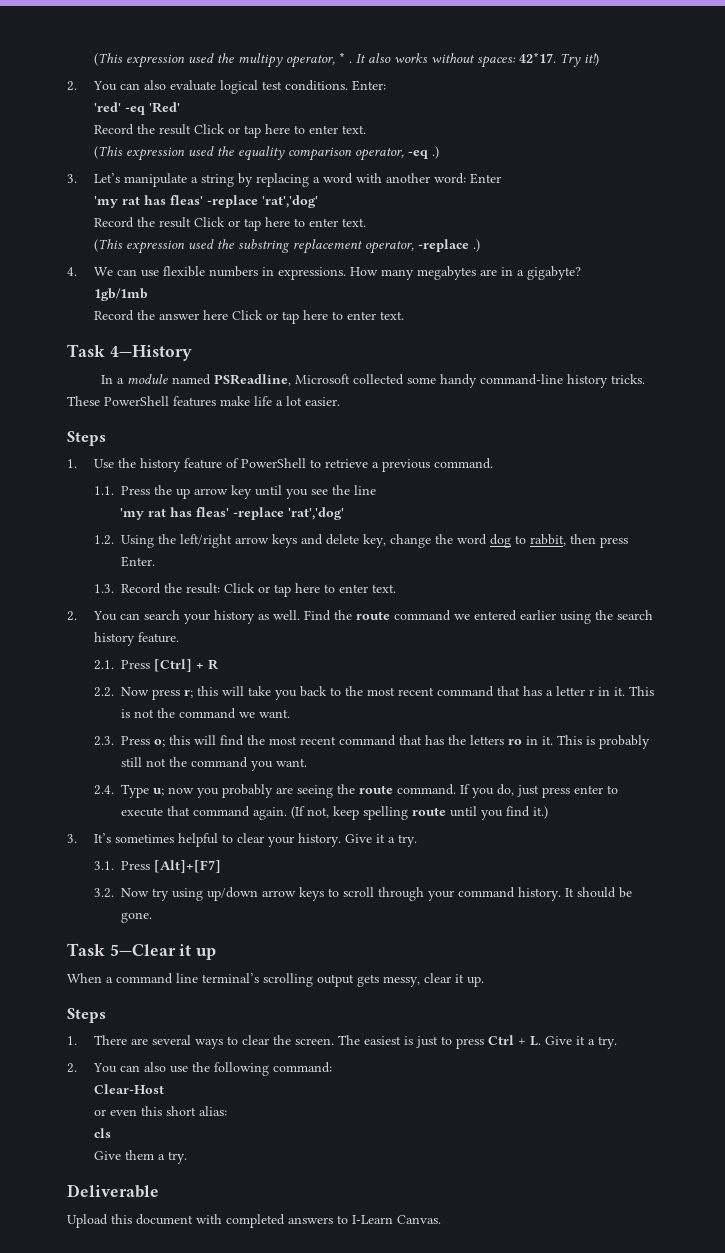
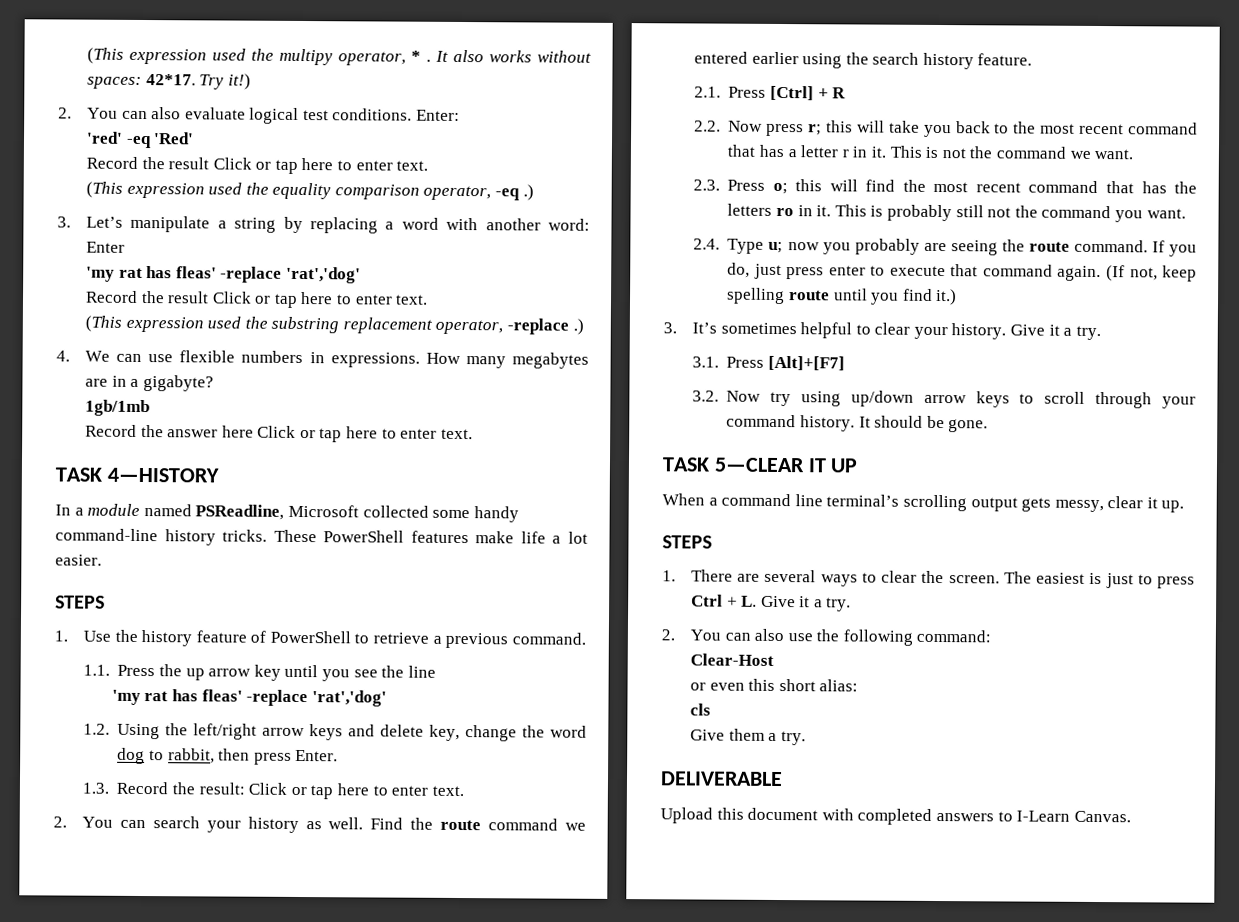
[67,344,192,361] Task 4—History -> [55,467,219,483] TASK 4—HISTORY
[67,431,106,446] Steps -> [55,595,105,609] STEPS
[67,943,217,960] Task 5—Clear it up -> [662,457,859,473] TASK 5—CLEAR IT UP
[67,1008,106,1023] Steps -> [662,535,712,549] STEPS
[67,1184,159,1198] Deliverable -> [660,771,783,787] DELIVERABLE

